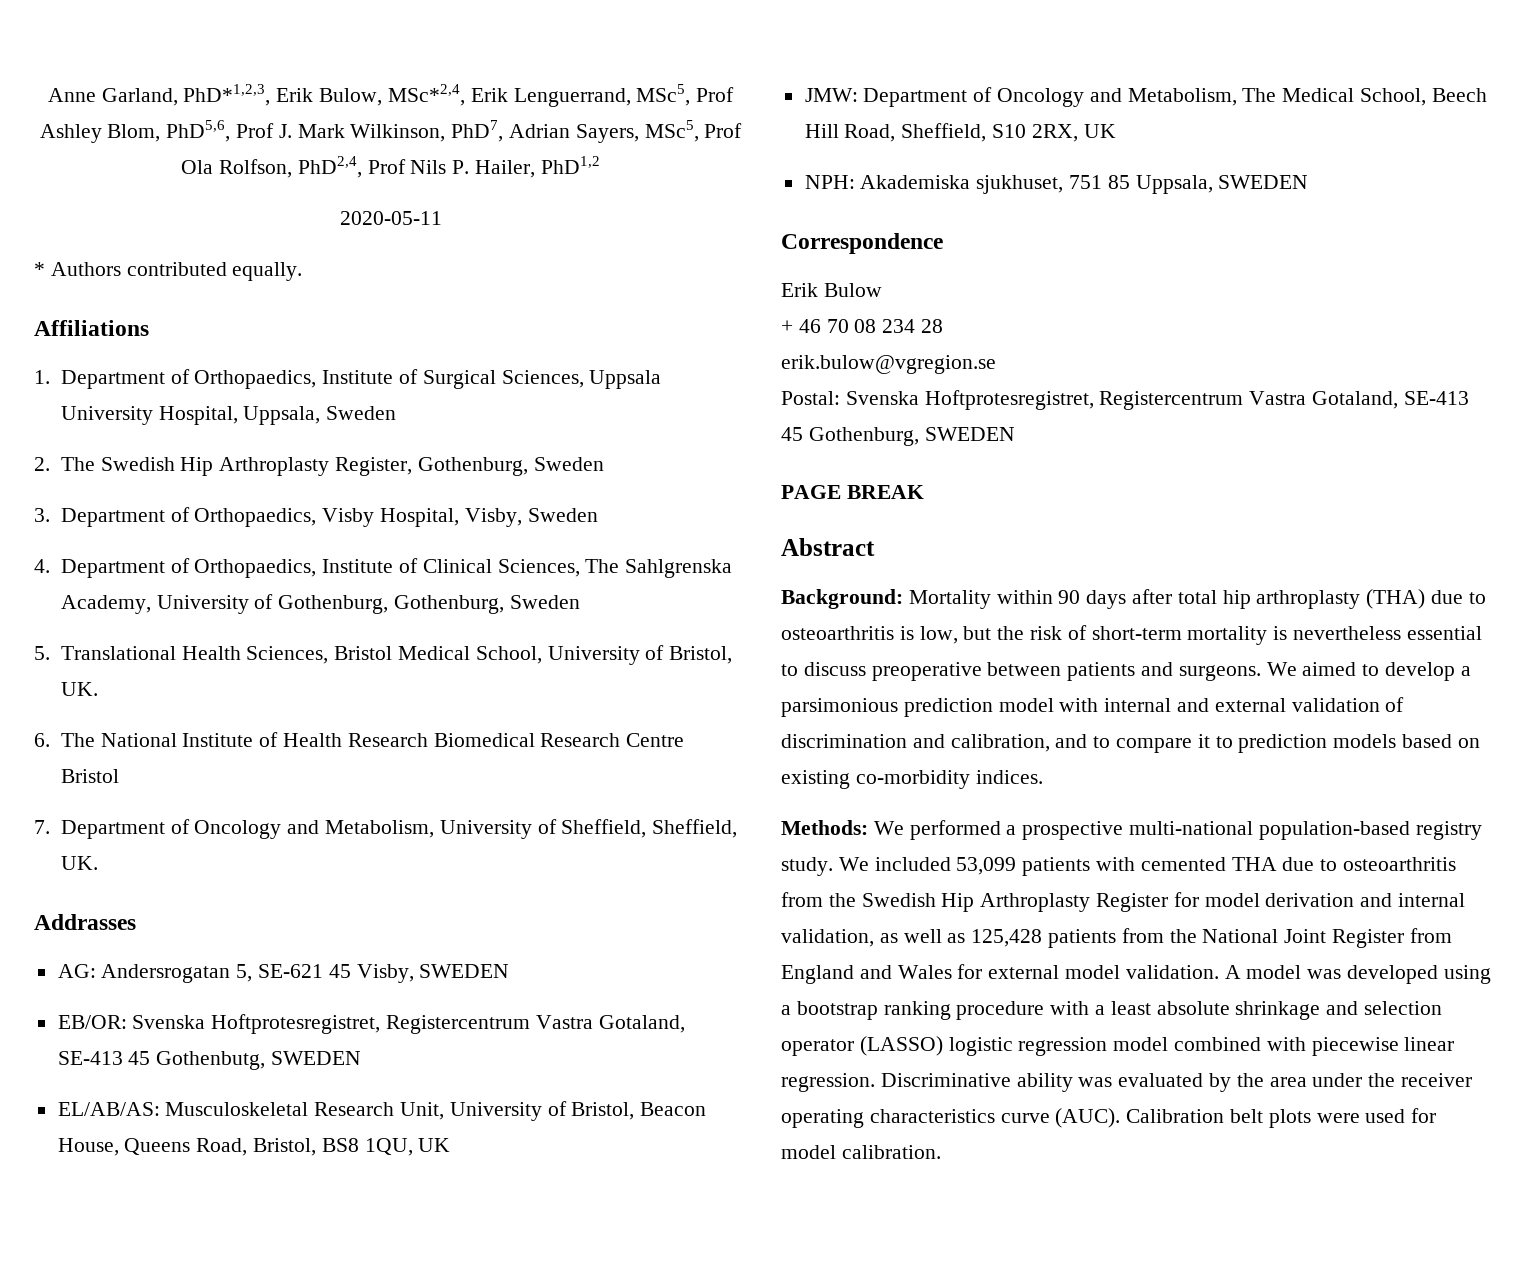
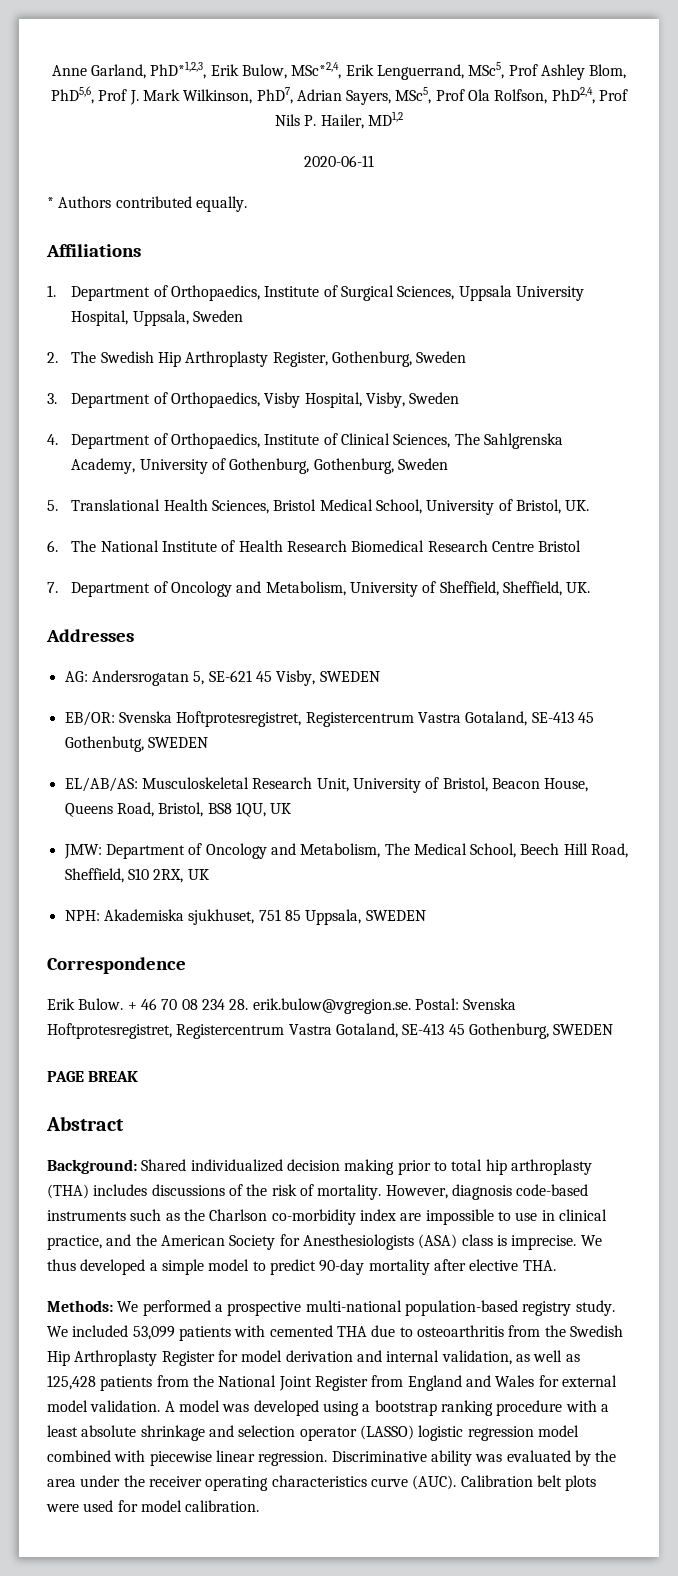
[540,156,600,174] [339,211,442,225] PhD1,2 // 2020-05-11 -> [367,111,403,126] [304,155,374,167] MD1,2 // 2020-06-11
[34,914,136,930] Addrasses -> [46,629,134,642] Addresses
[823,283,882,297] Bulow // -> [78,998,124,1010] Bulow.
[921,319,944,333] [781,355,996,374] 28 // erik.bulow@vgregion.se // -> [229,998,411,1014] 28. erik.bulow@vgregion.se.
[908,589,1486,609] [781,625,1482,645] [781,662,1471,681] [781,697,1405,717] [781,734,1480,753] [781,770,1043,789] Mortality within 90 days after total hip arthroplasty (THA) due to osteoarthritis is low, but the risk of short-term mortality is nevertheless essential to discuss preoperative between patients and surgeons. We aimed to develop a parsimonious prediction model with internal and external validation of discrimination and calibration, and to compare it to prediction models based on existing co-morbidity indices. -> [141,1159,592,1175] [47,1184,589,1200] [47,1209,607,1225] [47,1234,602,1250] [47,1259,556,1275] Shared individualized decision making prior to total hip arthroplasty (THA) includes discussions of the risk of mortality. However, diagnosis code-based instruments such as the Charlson co-morbidity index are impossible to use in clinical practice, and the American Society for Anesthesiologists (ASA) class is imprecise. We thus developed a simple model to predict 90-day mortality after elective THA.

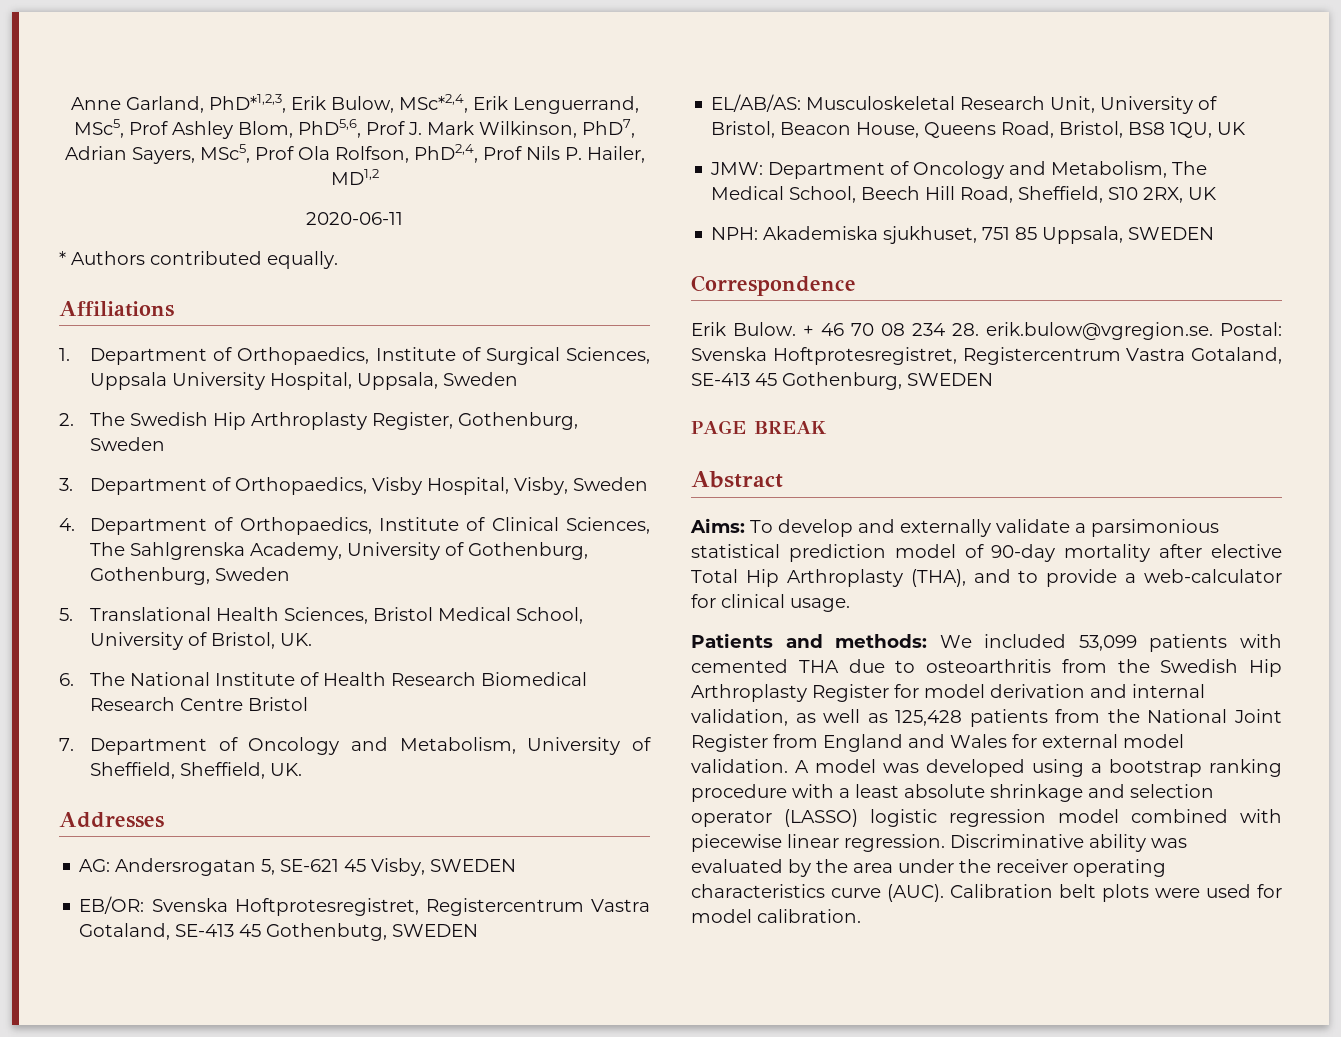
[47,1159,592,1175] [47,1184,589,1200] [47,1209,607,1225] [47,1234,602,1250] [47,1259,556,1275] [47,1300,615,1316] Background: Shared individualized decision making prior to total hip arthroplasty (THA) includes discussions of the risk of mortality. However, diagnosis code-based instruments such as the Charlson co-morbidity index are impossible to use in clinical practice, and the American Society for Anesthesiologists (ASA) class is imprecise. We thus developed a simple model to predict 90-day mortality after elective THA. // Methods: We performed a prospective multi-national population-based registry study. -> [690,518,1219,537] [691,544,1282,562] [691,569,1282,587] [691,594,850,612] [691,633,928,648] Aims: To develop and externally validate a parsimonious statistical prediction model of 90-day mortality after elective Total Hip Arthroplasty (THA), and to provide a web-calculator for clinical usage. // Patients and methods:

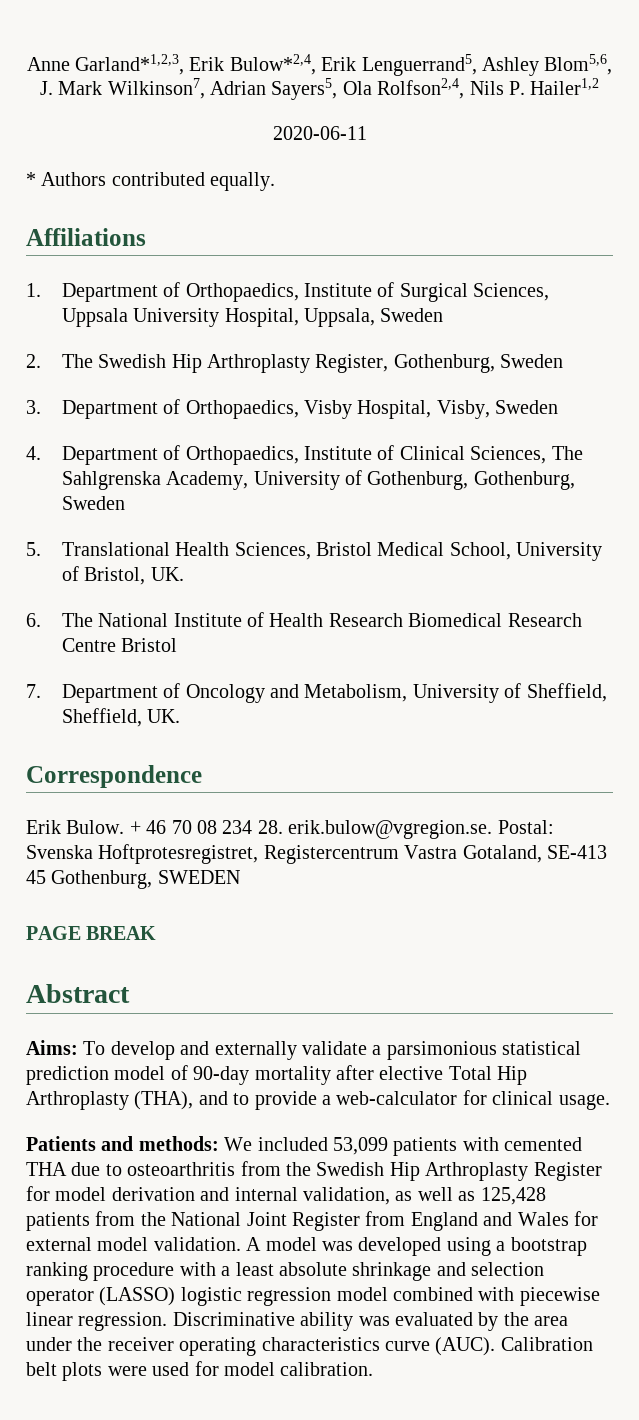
[125,94,639,114] [74,119,635,139] [64,144,645,164] [330,169,379,185] Garland, PhD*1,2,3, Erik Bulow, MSc*2,4, Erik Lenguerrand, MSc5, Prof Ashley Blom, PhD5,6, Prof J. Mark Wilkinson, PhD7, Adrian Sayers, MSc5, Prof Ola Rolfson, PhD2,4, Prof Nils P. Hailer, MD1,2 -> [74,54,613,76] [39,78,600,100] Garland*1,2,3, Erik Bulow*2,4, Erik Lenguerrand5, Ashley Blom5,6, J. Mark Wilkinson7, Adrian Sayers5, Ola Rolfson2,4, Nils P. Hailer1,2
[59,812,164,828] [79,858,517,876] [79,896,650,916] [79,923,479,941] [711,94,1218,114] [711,121,1247,138] [710,161,1208,179] [711,186,1218,203] [711,226,1215,244] // Addresses // AG: Andersrogatan 5, SE-621 45 Visby, SWEDEN // EB/OR: Svenska Hoftprotesregistret, Registercentrum Vastra Gotaland, SE-413 45 Gothenbutg, SWEDEN // EL/AB/AS: Musculoskeletal Research Unit, University of Bristol, Beacon House, Queens Road, Bristol, BS8 1QU, UK // JMW: Department of Oncology and Metabolism, The Medical School, Beech Hill Road, Sheffield, S10 2RX, UK // NPH: Akademiska sjukhuset, 751 85 Uppsala, SWEDEN -> (181, 716) none

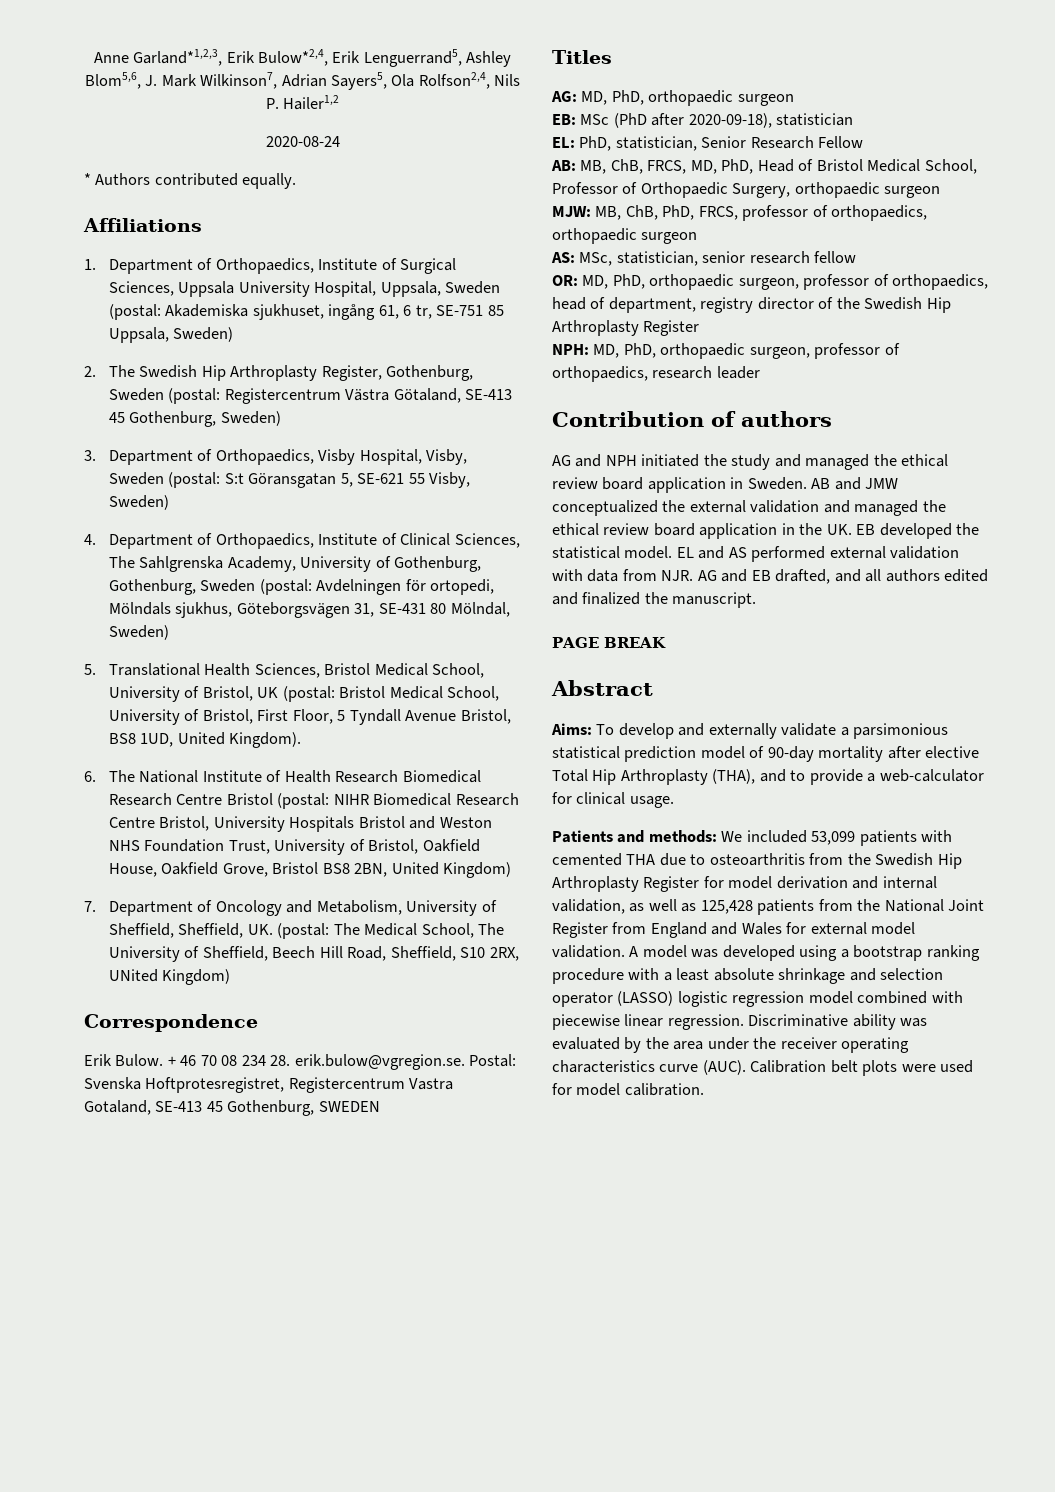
[272,126,367,140] 2020-06-11 -> [265,136,340,147] 2020-08-24
(444, 315) none -> [108,304,504,320] [108,327,234,343] (postal: Akademiska sjukhuset, ingång 61, 6 tr, SE-751 85 Uppsala, Sweden)
(564, 361) none -> [168,388,513,404] [108,411,281,427] (postal: Registercentrum Västra Götaland, SE-413 45 Gothenburg, Sweden)
(559, 407) none -> [168,472,471,488] [108,495,169,510] (postal: S:t Göransgatan 5, SE-621 55 Visby, Sweden)
(125, 503) none -> [259,579,495,595] [108,602,510,618] [108,625,169,640] (postal: Avdelningen för ortopedi, Mölndals sjukhus, Göteborgsvägen 31, SE-431 80 Mölndal, Sweden)
[150,567,184,581] UK. -> [257,686,500,702] [108,709,511,725] [108,732,302,748] UK (postal: Bristol Medical School, University of Bristol, First Floor, 5 Tyndall Avenue Bristol, BS8 1UD, United Kingdom).
(178, 645) none -> [277,793,519,809] [108,816,492,832] [108,839,480,855] [108,862,512,878] (postal: NIHR Biomedical Research Centre Bristol, University Hospitals Bristol and Weston NHS Foundation Trust, University of Bristol, Oakfield House, Oakfield Grove, Bristol BS8 2BN, United Kingdom)
(181, 716) none -> [277,923,505,939] [108,946,519,962] [108,969,231,985] (postal: The Medical School, The University of Sheffield, Beech Hill Road, Sheffield, S10 2RX, UNited Kingdom)
(240, 877) none -> [552,50,612,64] [551,90,794,106] [552,113,854,128] [552,136,864,151] [551,159,977,174] [552,182,941,198] [552,205,928,221] [552,228,698,244] [551,251,857,266] [552,274,989,290] [552,297,951,313] [552,320,700,336] [552,343,900,359] [552,366,760,382] [552,411,832,427] [552,454,949,470] [552,477,899,493] [552,500,946,516] [552,523,980,539] [552,546,960,562] [552,569,989,584] [552,592,757,608] // Titles // AG: MD, PhD, orthopaedic surgeon // EB: MSc (PhD after 2020-09-18), statistician // EL: PhD, statistician, Senior Research Fellow // AB: MB, ChB, FRCS, MD, PhD, Head of Bristol Medical School, Professor of Orthopaedic Surgery, orthopaedic surgeon // MJW: MB, ChB, PhD, FRCS, professor of orthopaedics, orthopaedic surgeon // AS: MSc, statistician, senior research fellow // OR: MD, PhD, orthopaedic surgeon, professor of orthopaedics, head of department, registry director of the Swedish Hip Arthroplasty Register // NPH: MD, PhD, orthopaedic surgeon, professor of orthopaedics, research leader // Contribution of authors // AG and NPH initiated the study and managed the ethical review board application in Sweden. AB and JMW conceptualized the external validation and managed the ethical review board application in the UK. EB developed the statistical model. EL and AS performed external validation with data from NJR. AG and EB drafted, and all authors edited and finalized the manuscript.

